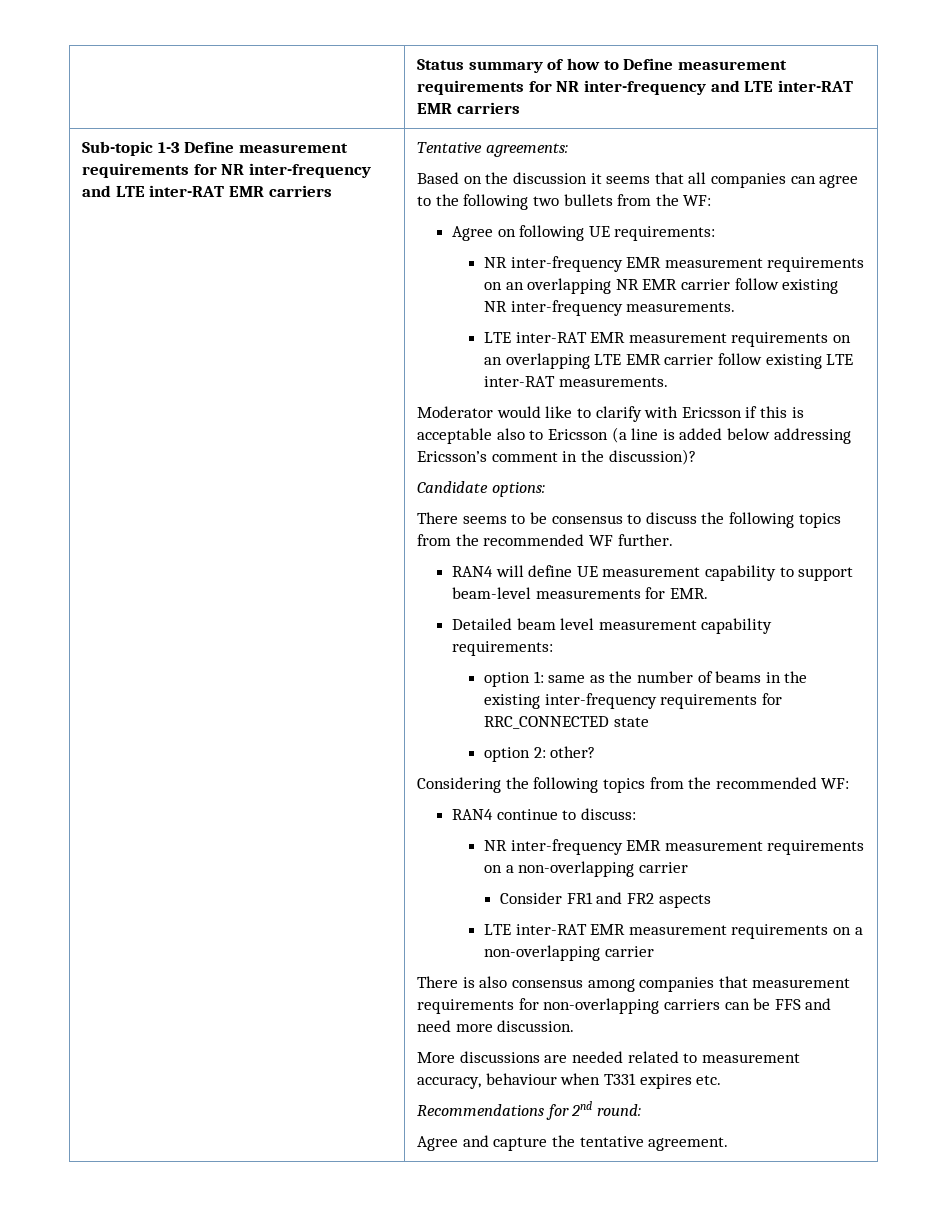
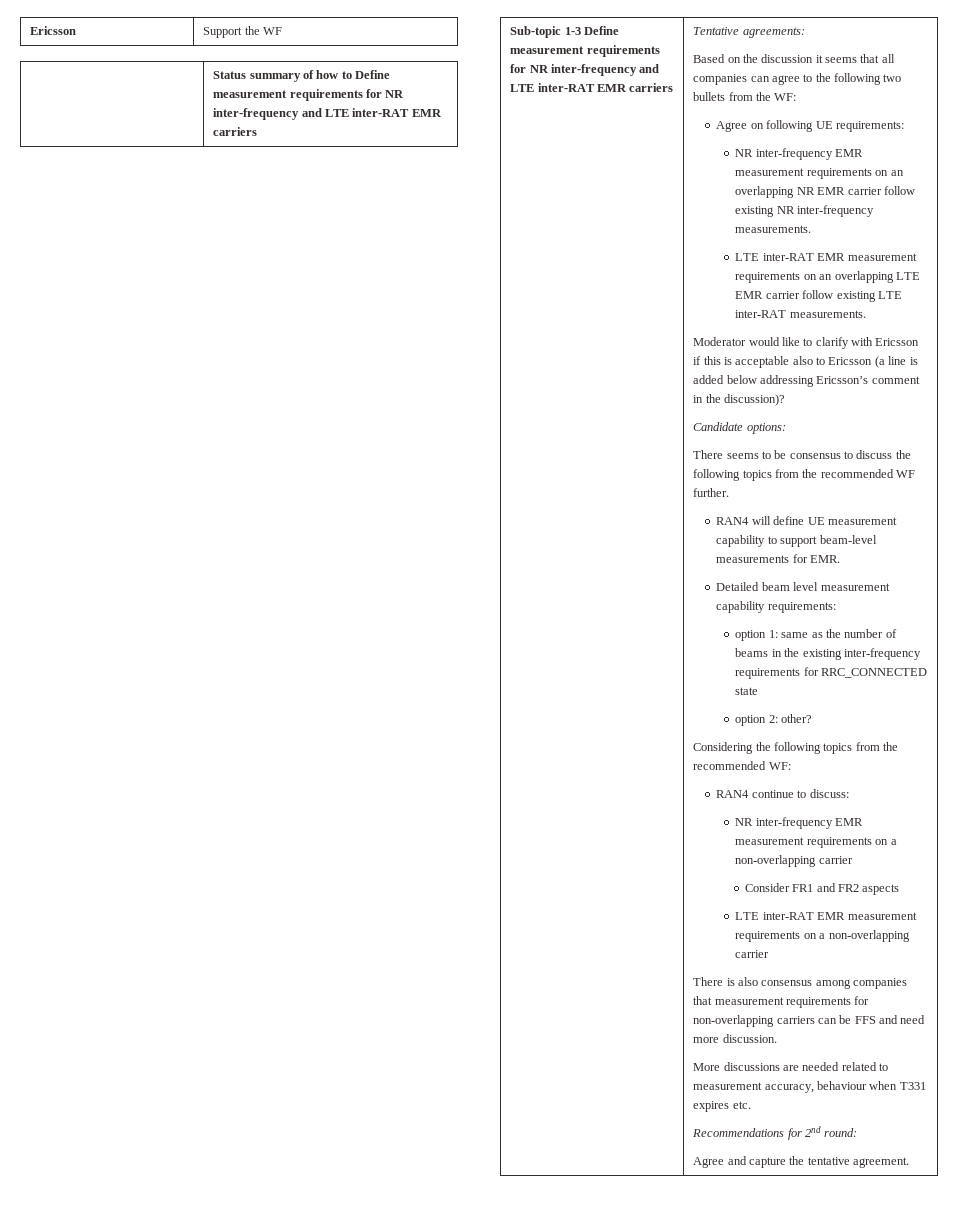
(417, 64) none -> [30,26,77,35] [203,26,282,38] Ericsson | Support the WF //

